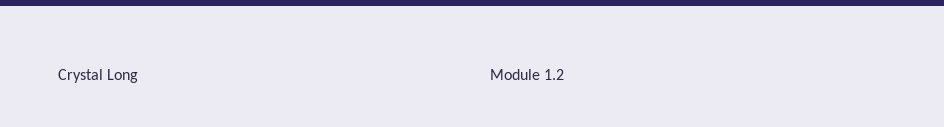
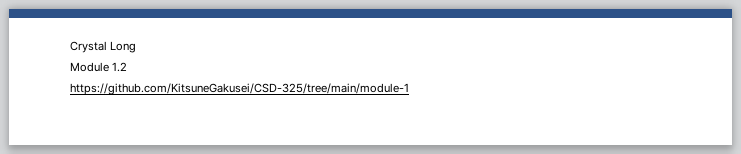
(565, 74) none -> [70,83,409,95] // https://github.com/KitsuneGakusei/CSD-325/tree/main/module-1

